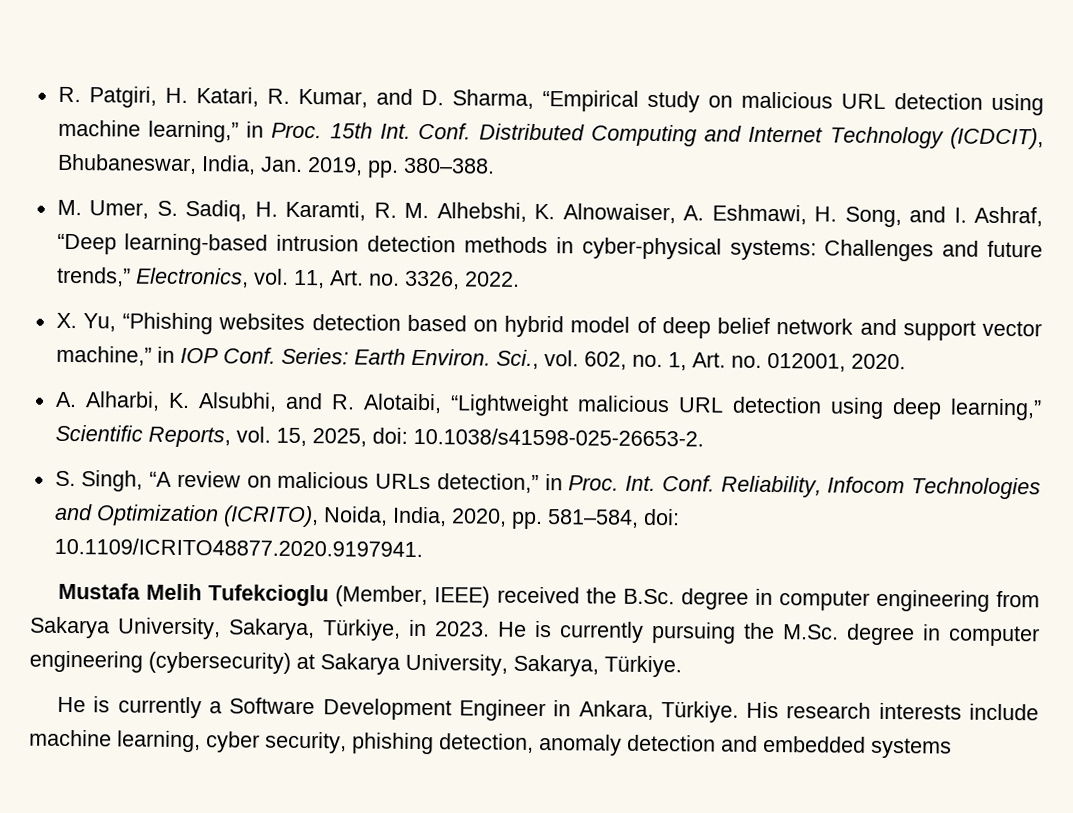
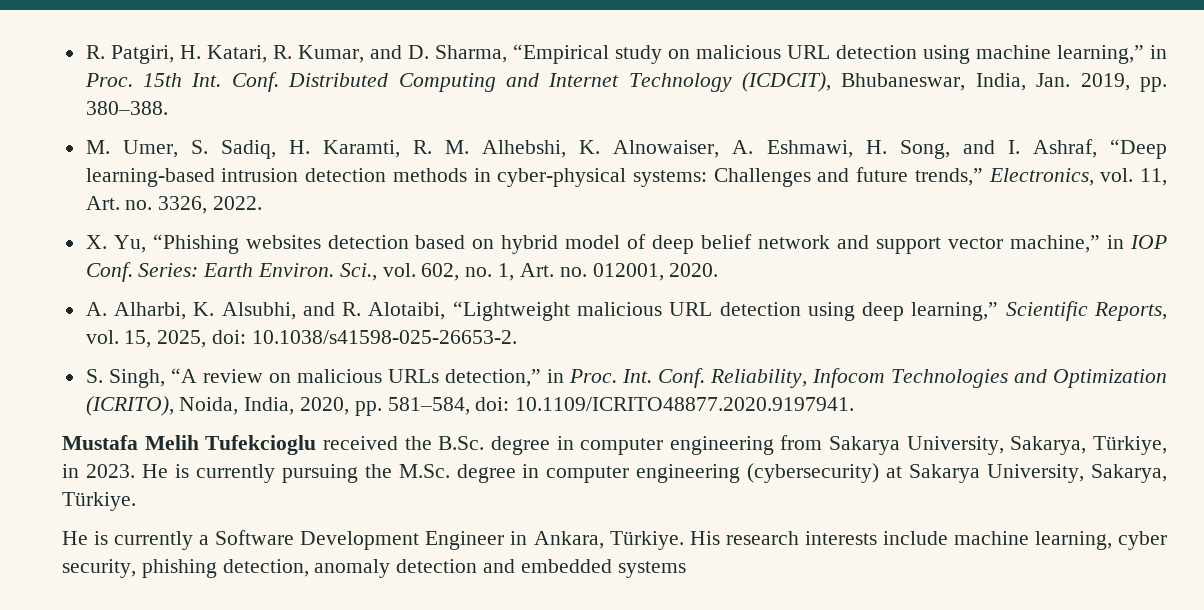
[335,585,491,608] (Member, IEEE) -> (317, 445) none

